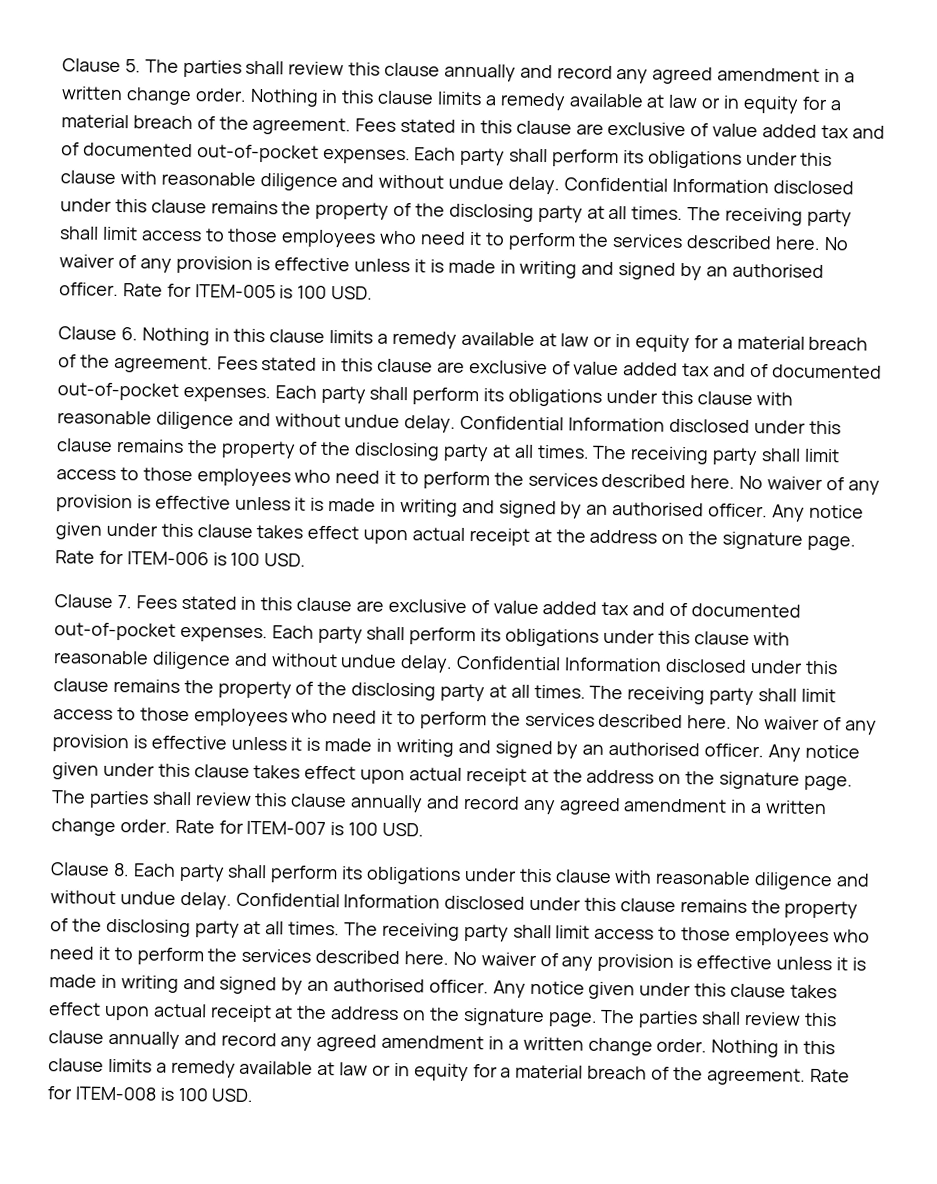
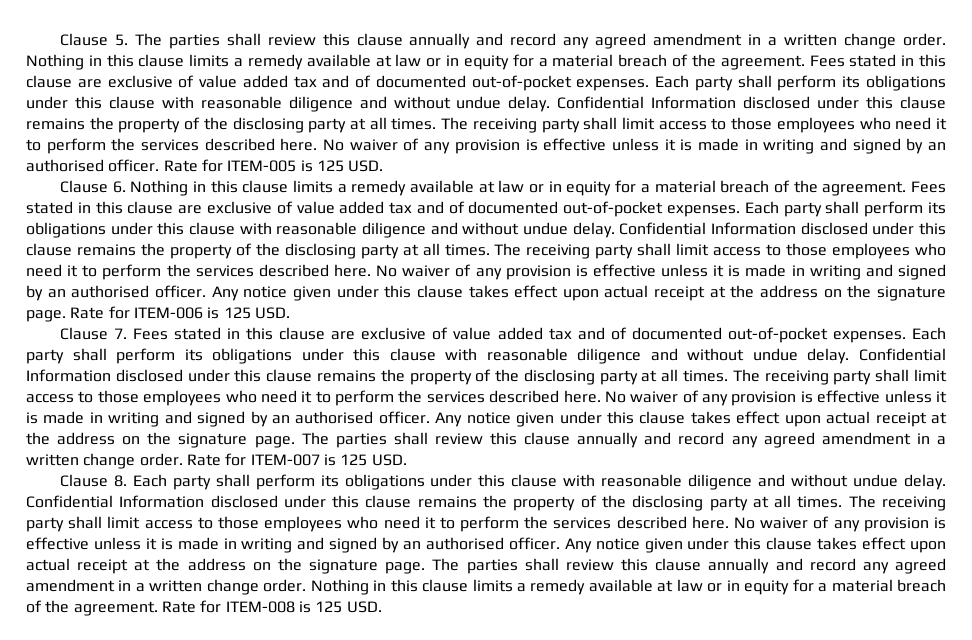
[297,285,328,299] 100 -> [316,160,344,172] 125
[230,552,261,567] 100 -> [223,307,251,319] 125
[348,822,379,836] 100 -> [340,454,368,466] 125
[177,1087,208,1102] 100 -> [315,601,343,613] 125

